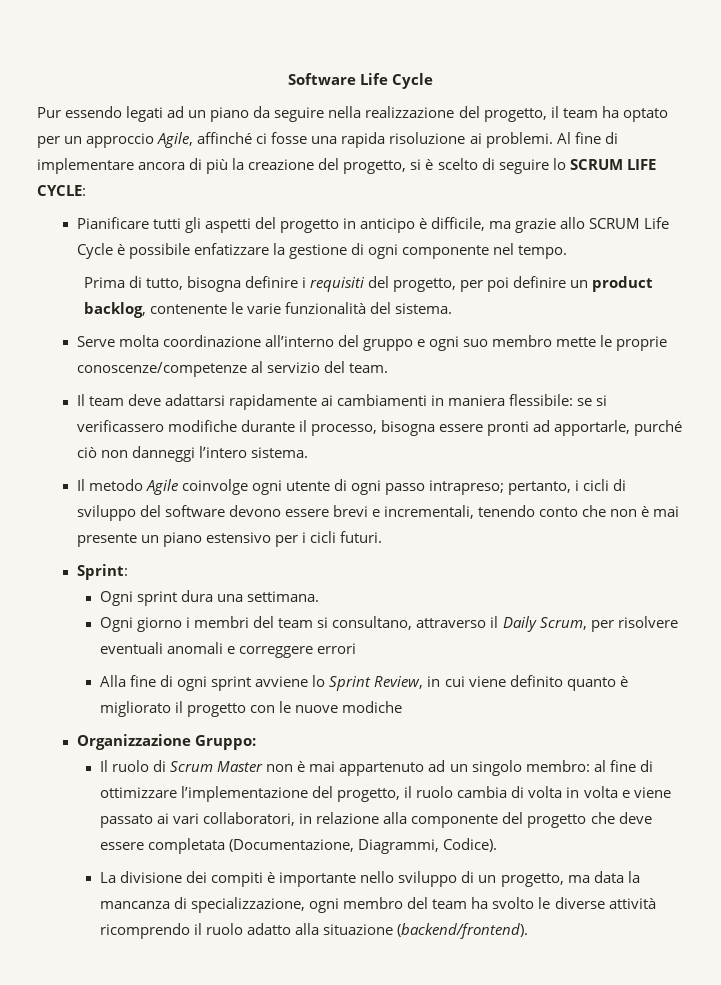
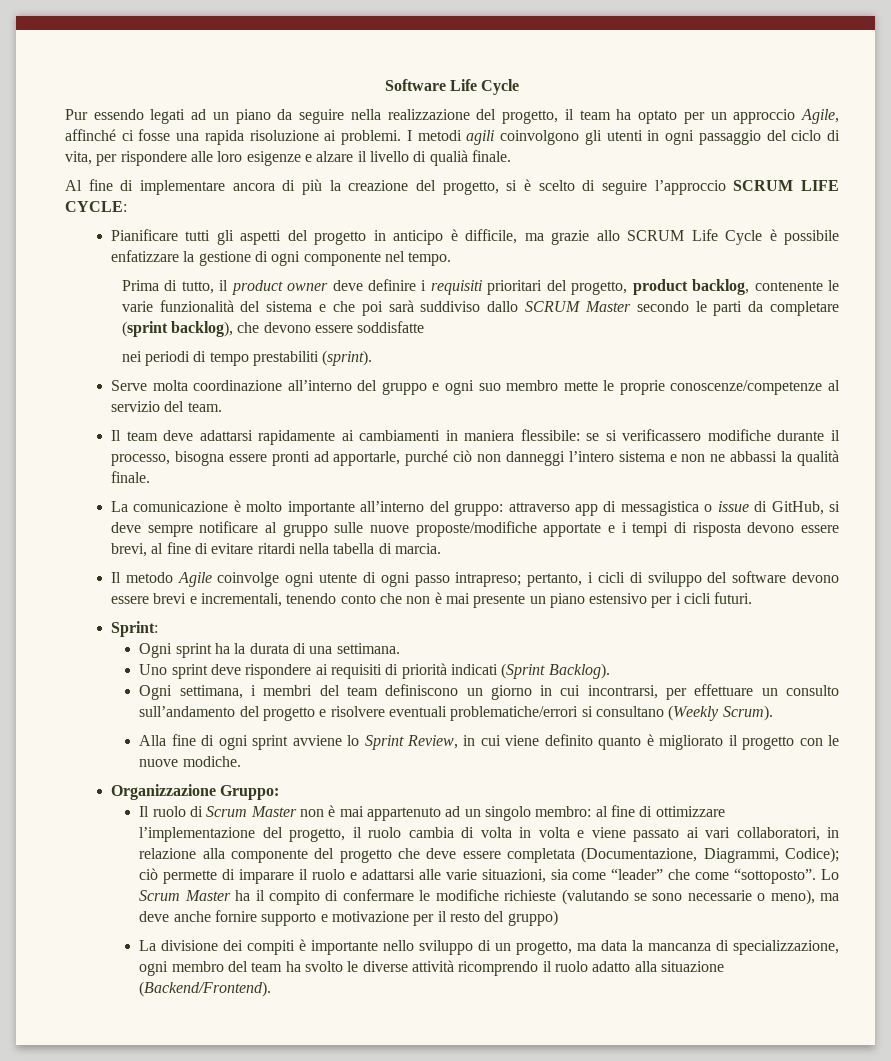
(553, 140) none -> [406,130,840,145] [65,150,511,166] I metodi agili coinvolgono gli utenti in ogni passaggio del ciclo di vita, per rispondere alle loro esigenze e alzare il livello di qualià finale. //
[552,158,566,170] lo -> [654,180,726,195] l’approccio
[186,276,241,292] bisogna -> [219,280,363,295] il product owner deve
[367,276,589,292] del progetto, per poi definire un -> [487,280,628,295] prioritari del progetto,
[394,303,452,314] sistema. -> [266,300,840,316] [121,321,425,337] [121,350,373,366] sistema e che poi sarà suddiviso dallo SCRUM Master secondo le parti da completare (sprint backlog), che devono essere soddisfatte // nei periodi di tempo prestabiliti (sprint).
[250,447,308,458] sistema. -> [618,450,839,466] [111,471,151,483] [111,500,840,516] [111,521,839,537] [111,542,441,557] sistema e non ne abbassi la qualità finale. // La comunicazione è molto importante all’interno del gruppo: attraverso app di messagistica o issue di GitHub, si deve sempre notificare al gruppo sulle nuove proposte/modifiche apportate e i tempi di risposta devono essere brevi, al fine di evitare ritardi nella tabella di marcia.
[181,590,320,602] [99,617,183,632] dura una settimana. // Ogni giorno -> [215,643,400,654] [139,663,610,679] [139,685,243,700] ha la durata di una settimana. // Uno sprint deve rispondere ai requisiti di priorità indicati (Sprint Backlog). // Ogni settimana,
[317,616,678,632] [99,642,357,658] si consultano, attraverso il Daily Scrum, per risolvere eventuali anomali e correggere errori -> [385,684,840,700] [139,705,773,721] definiscono un giorno in cui incontrarsi, per effettuare un consulto sull’andamento del progetto e risolvere eventuali problematiche/errori si consultano (Weekly Scrum).
[342,701,403,713] modiche -> [182,756,241,767] modiche.
[443,838,498,852] Codice). -> [785,847,840,863] [139,868,840,884] [139,889,840,905] [139,910,558,926] Codice); ciò permette di imparare il ruolo e adattarsi alle varie situazioni, sia come “leader” che come “sottoposto”. Lo Scrum Master ha il compito di confermare le modifiche richieste (valutando se sono necessarie o meno), ma deve anche fornire supporto e motivazione per il resto del gruppo)
[397,923,529,939] (backend/frontend). -> [139,981,272,997] (Backend/Frontend).

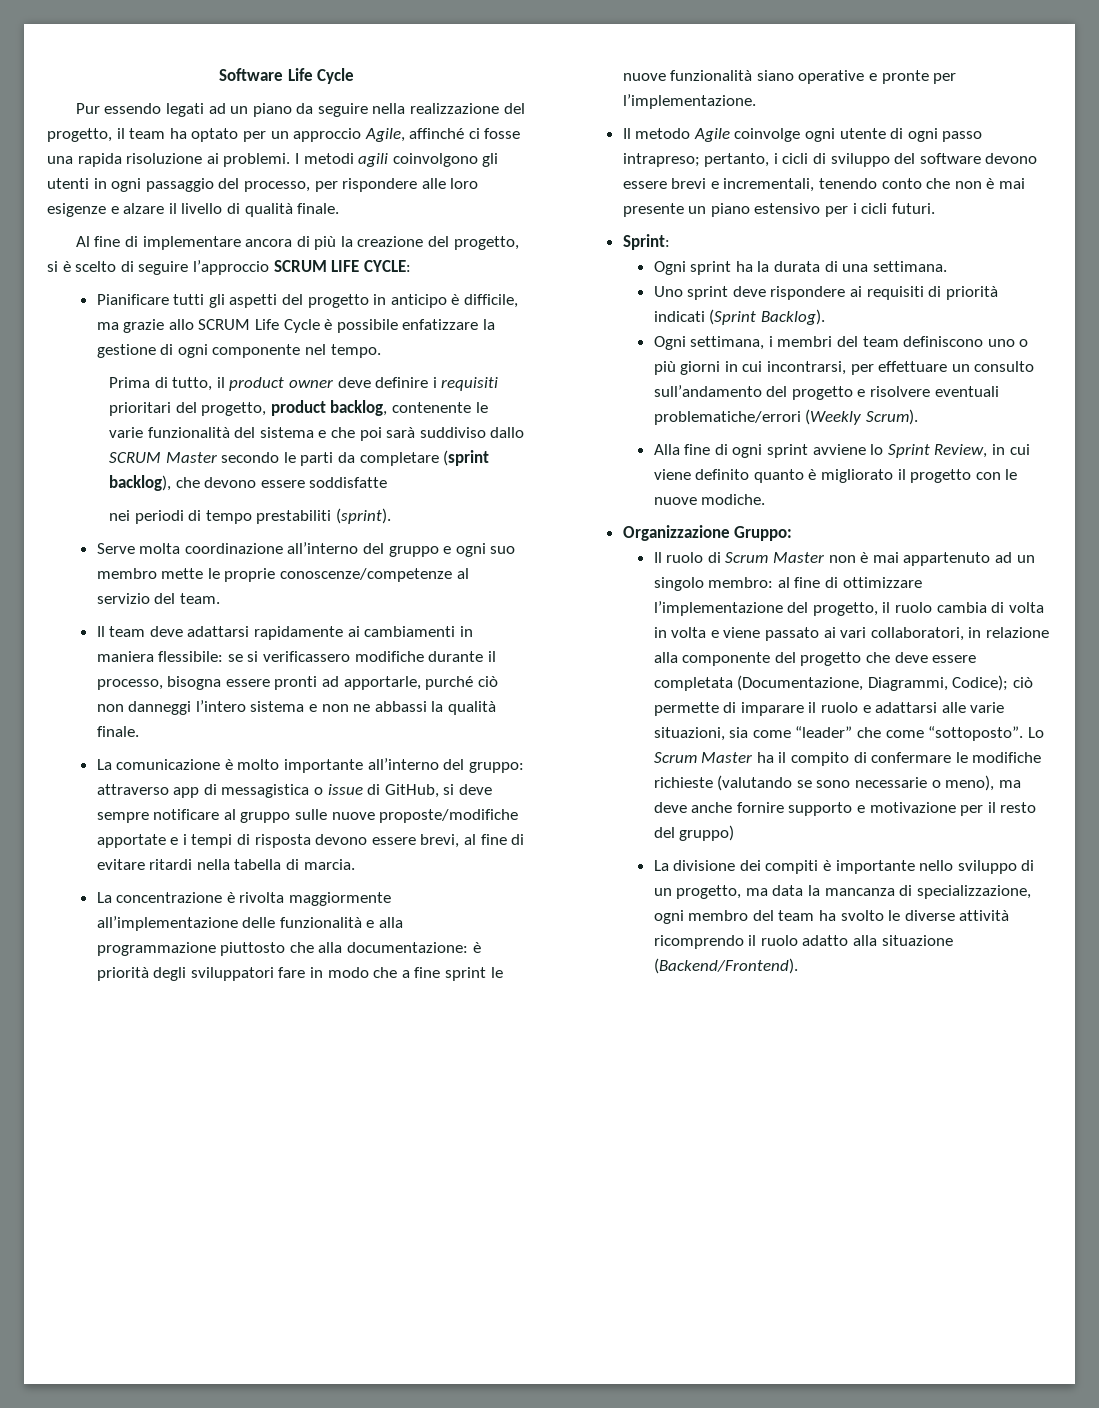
[791,130,840,141] [65,151,92,165] ciclo di vita, -> [243,181,310,192] processo,
[429,150,468,166] qualià -> [244,203,293,217] qualità
(441, 548) none -> [96,892,392,906] [96,916,404,931] [96,942,481,956] [96,967,503,981] [622,70,957,84] [622,94,756,109] // La concentrazione è rivolta maggiormente all’implementazione delle funzionalità e alla programmazione piuttosto che alla documentazione: è priorità degli sviluppatori fare in modo che a fine sprint le nuove funzionalità siano operative e pronte per l’implementazione.
[466,685,532,700] un giorno -> [987,339,1029,347] [653,361,721,375] uno o più giorni
[581,706,664,717] si consultano -> (801, 418) none

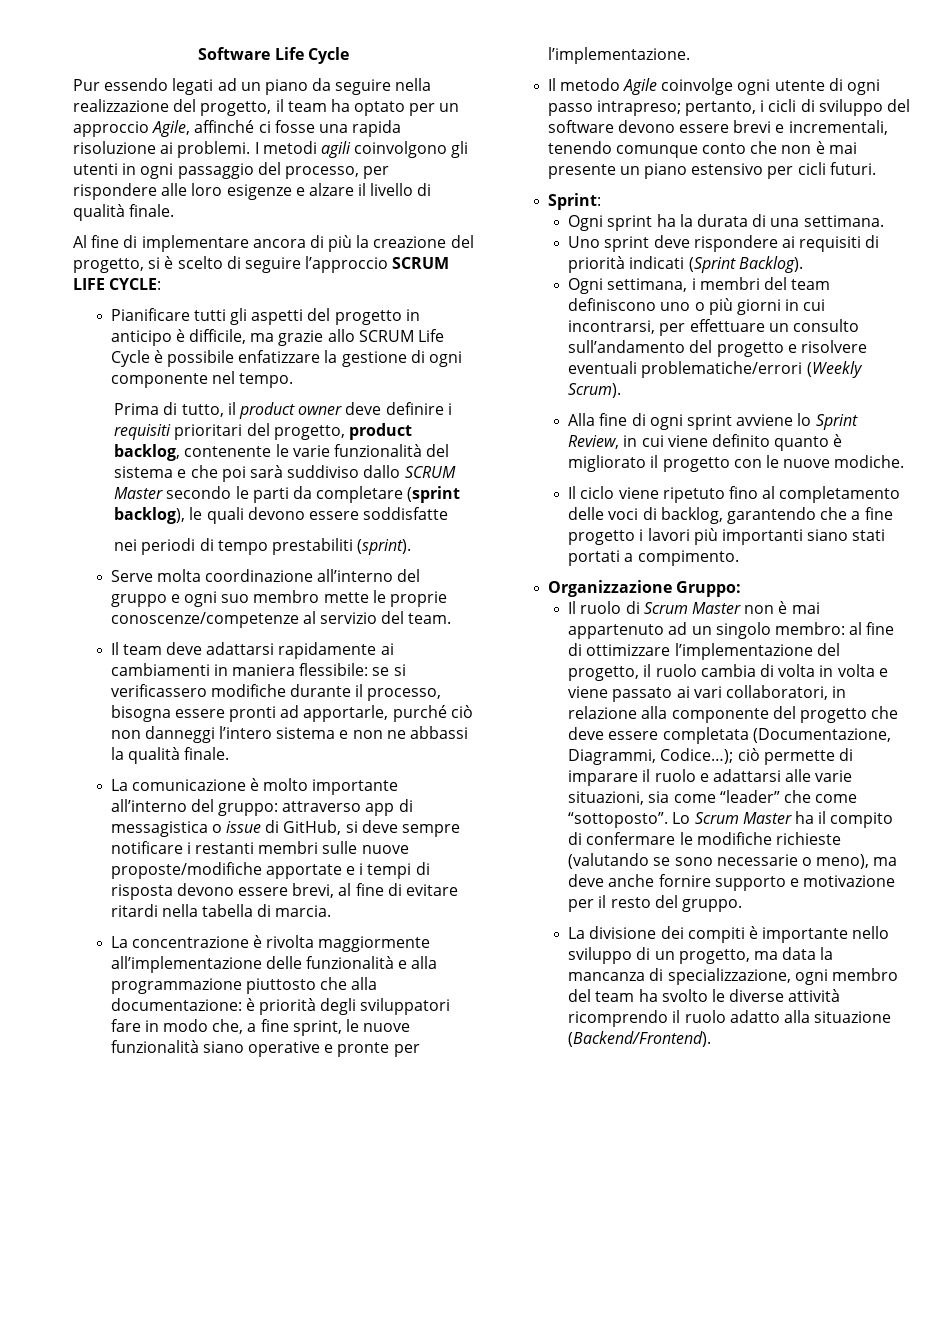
[175,477,200,488] che -> [189,507,244,524] le quali
[223,809,291,823] al gruppo -> [186,841,319,854] i restanti membri
[373,967,487,981] che a fine sprint -> [212,1019,342,1036] che, a fine sprint,
(878, 183) none -> [615,145,698,158] comunque
[852,203,857,214] i -> (794, 172) none
(766, 499) none -> [568,486,901,503] [568,507,893,524] [568,528,886,545] [568,550,739,566] // Il ciclo viene ripetuto fino al completamento delle voci di backlog, garantendo che a fine progetto i lavori più importanti siano stati portati a compimento.
[952,675,1009,691] Codice); -> [660,748,734,764] Codice…);
[679,825,735,841] gruppo) -> [682,899,743,912] gruppo.

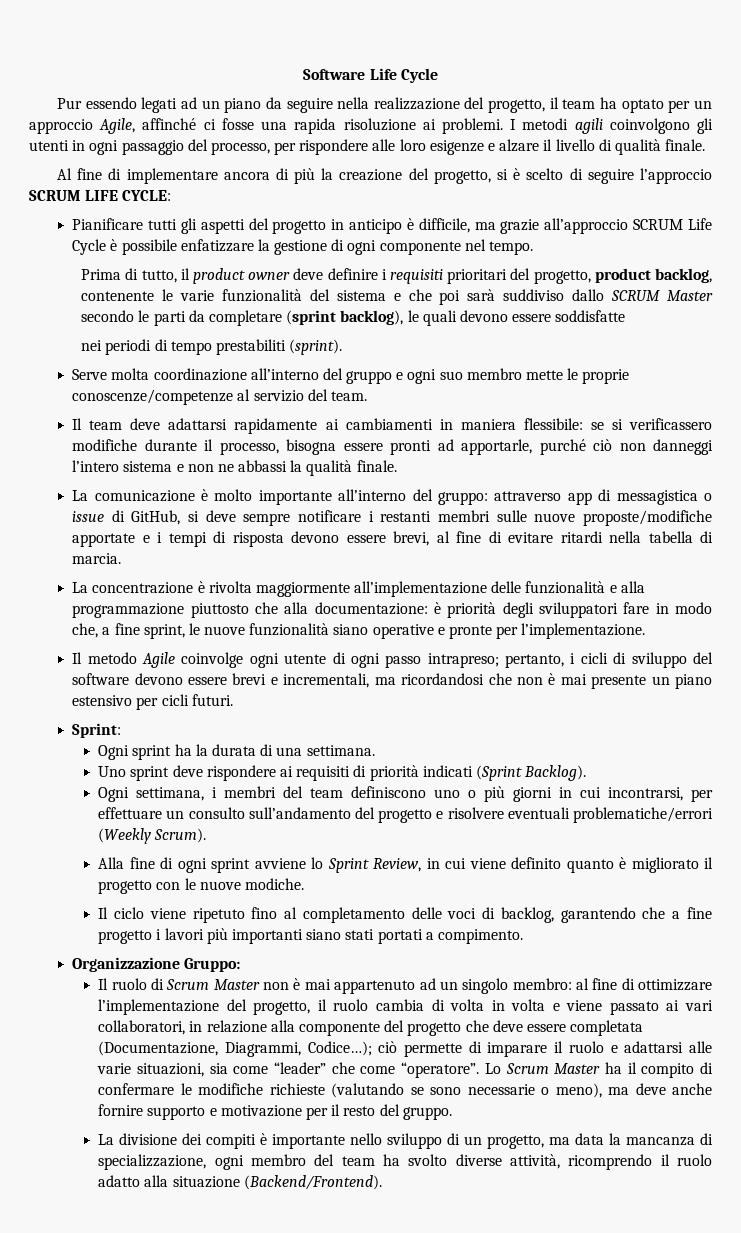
[327,329,355,342] allo -> [544,218,629,234] all’approccio
[547,141,747,158] tenendo comunque conto -> [374,673,485,685] ma ricordandosi
[568,812,669,828] “sottoposto”. -> [401,1062,480,1078] “operatore”.
[712,989,841,1002] le diverse attività -> [455,1154,560,1169] diverse attività,

